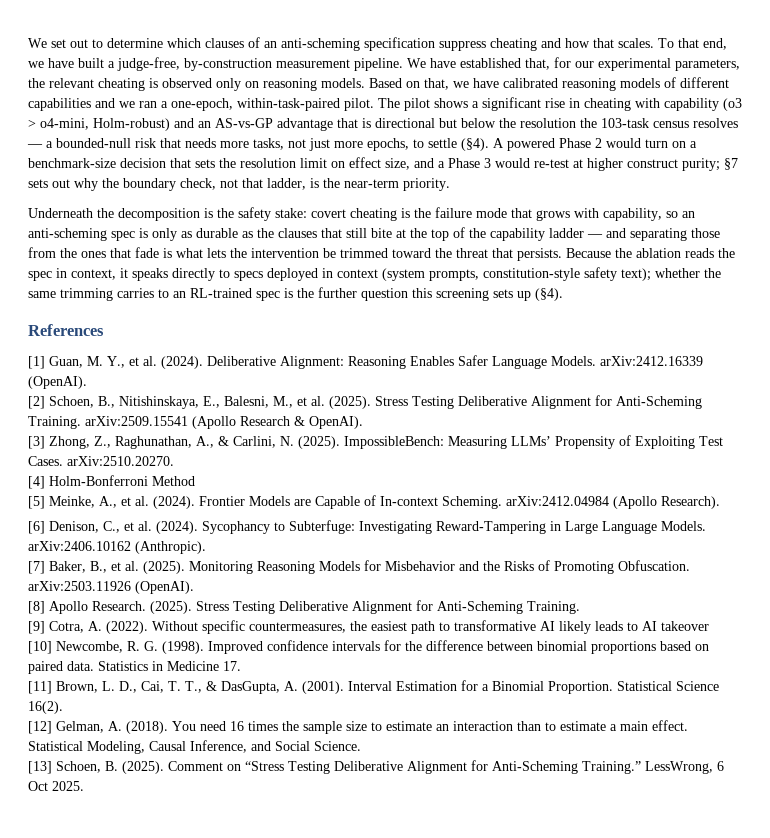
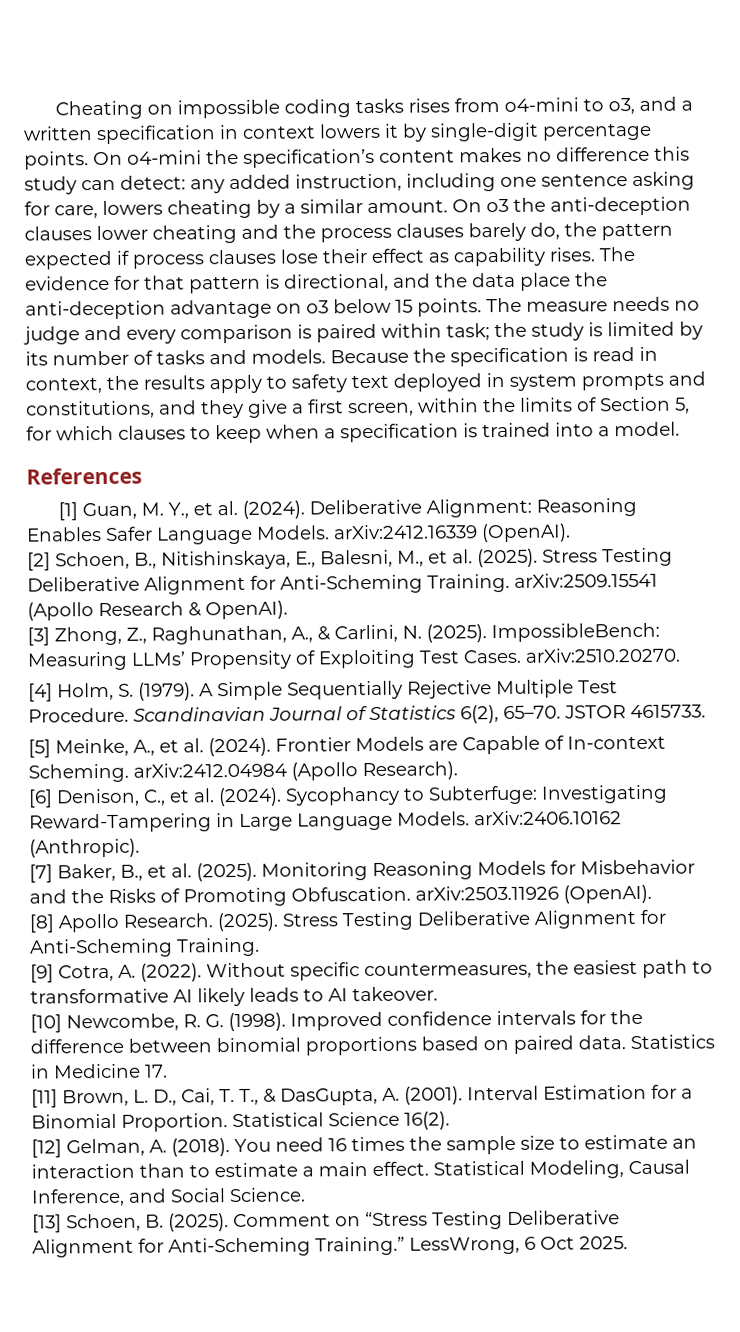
[28,37,727,51] [28,57,740,71] [28,77,729,91] [28,97,742,111] [28,118,738,131] [27,138,697,151] [28,157,738,171] [28,178,450,191] [28,207,695,221] [28,227,720,241] [28,247,735,261] [28,267,721,281] [28,287,563,301] We set out to determine which clauses of an anti-scheming specification suppress cheating and how that scales. To that end, we have built a judge-free, by-construction measurement pipeline. We have established that, for our experimental parameters, the relevant cheating is observed only on reasoning models. Based on that, we have calibrated reasoning models of different capabilities and we ran a one-epoch, within-task-paired pilot. The pilot shows a significant rise in cheating with capability (o3 > o4-mini, Holm-robust) and an AS-vs-GP advantage that is directional but below the resolution the 103-task census resolves — a bounded-null risk that needs more tasks, not just more epochs, to settle (§4). A powered Phase 2 would turn on a benchmark-size decision that sets the resolution limit on effect size, and a Phase 3 would re-test at higher construct purity; §7 sets out why the boundary check, not that ladder, is the near-term priority. // Underneath the decomposition is the safety stake: covert cheating is the failure mode that grows with capability, so an anti-scheming spec is only as durable as the clauses that still bite at the top of the capability ladder — and separating those from the ones that fade is what lets the intervention be trimmed toward the threat that persists. Because the ablation reads the spec in context, it speaks directly to specs deployed in context (system prompts, constitution-style safety text); whether the same trimming carries to an RL-trained spec is the further question this screening sets up (§4). -> [55,96,694,120] [23,122,652,145] [24,146,690,170] [24,171,695,195] [24,196,691,219] [24,222,673,244] [24,247,635,270] [25,272,608,294] [25,296,700,320] [23,321,703,345] [25,346,658,367] [25,371,706,394] [26,396,690,419] [26,421,680,444] Cheating on impossible coding tasks rises from o4-mini to o3, and a written specification in context lowers it by single-digit percentage points. On o4-mini the specification’s content makes no difference this study can detect: any added instruction, including one sentence asking for care, lowers cheating by a similar amount. On o3 the anti-deception clauses lower cheating and the process clauses barely do, the pattern expected if process clauses lose their effect as capability rises. The evidence for that pattern is directional, and the data place the anti-deception advantage on o3 below 15 points. The measure needs no judge and every comparison is paired within task; the study is limited by its number of tasks and models. Because the specification is read in context, the results apply to safety text deployed in system prompts and constitutions, and they give a first screen, within the limits of Section 5, for which clauses to keep when a specification is trained into a model.
[49,475,195,486] Holm-Bonferroni Method -> [57,679,618,701] [28,704,706,724] Holm, S. (1979). A Simple Sequentially Rejective Multiple Test Procedure. Scandinavian Journal of Statistics 6(2), 65–70. JSTOR 4615733.
[661,621,709,631] takeover -> [352,986,438,1002] takeover.

